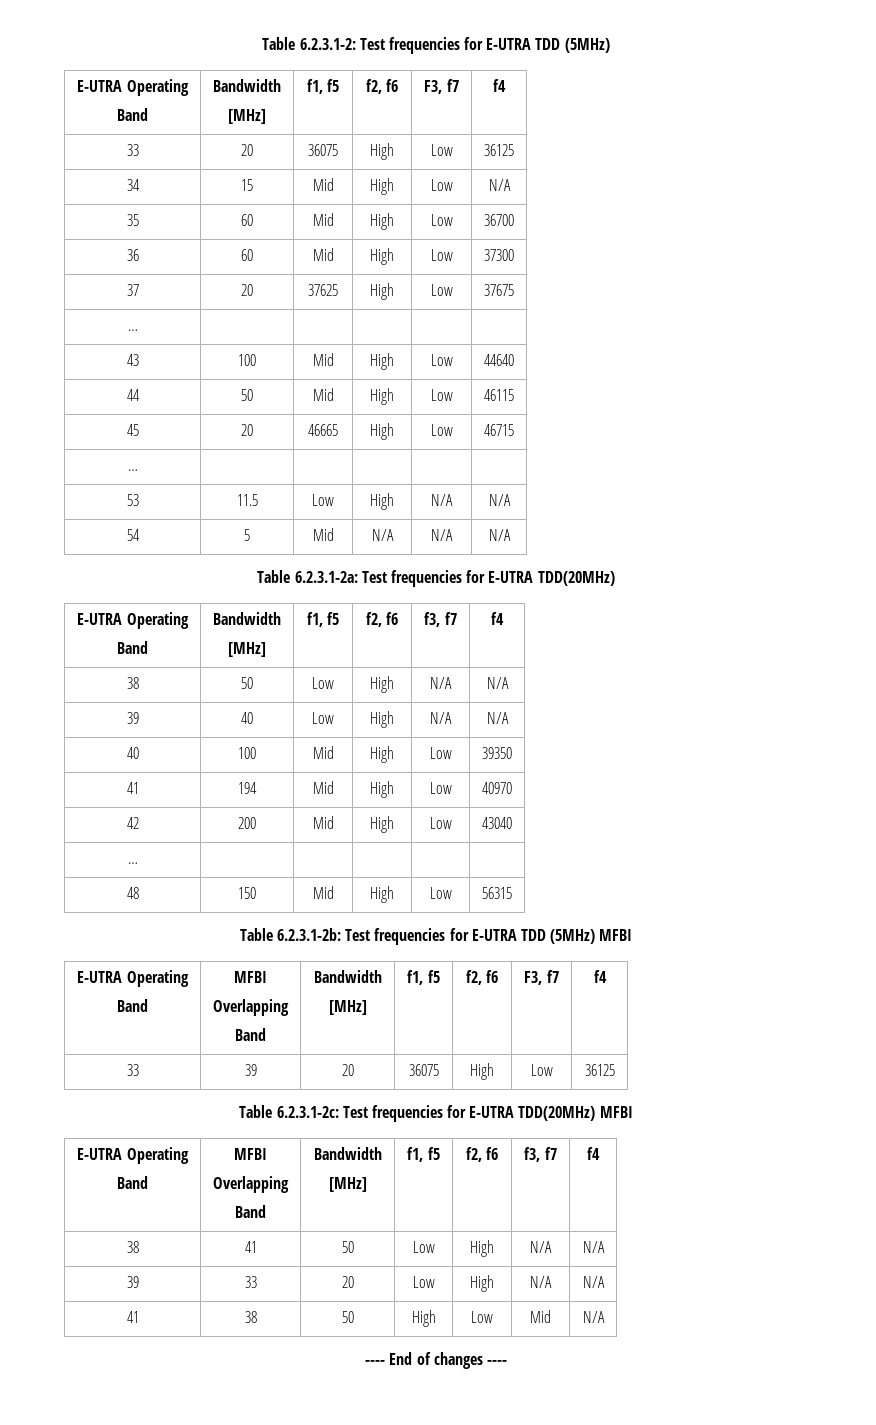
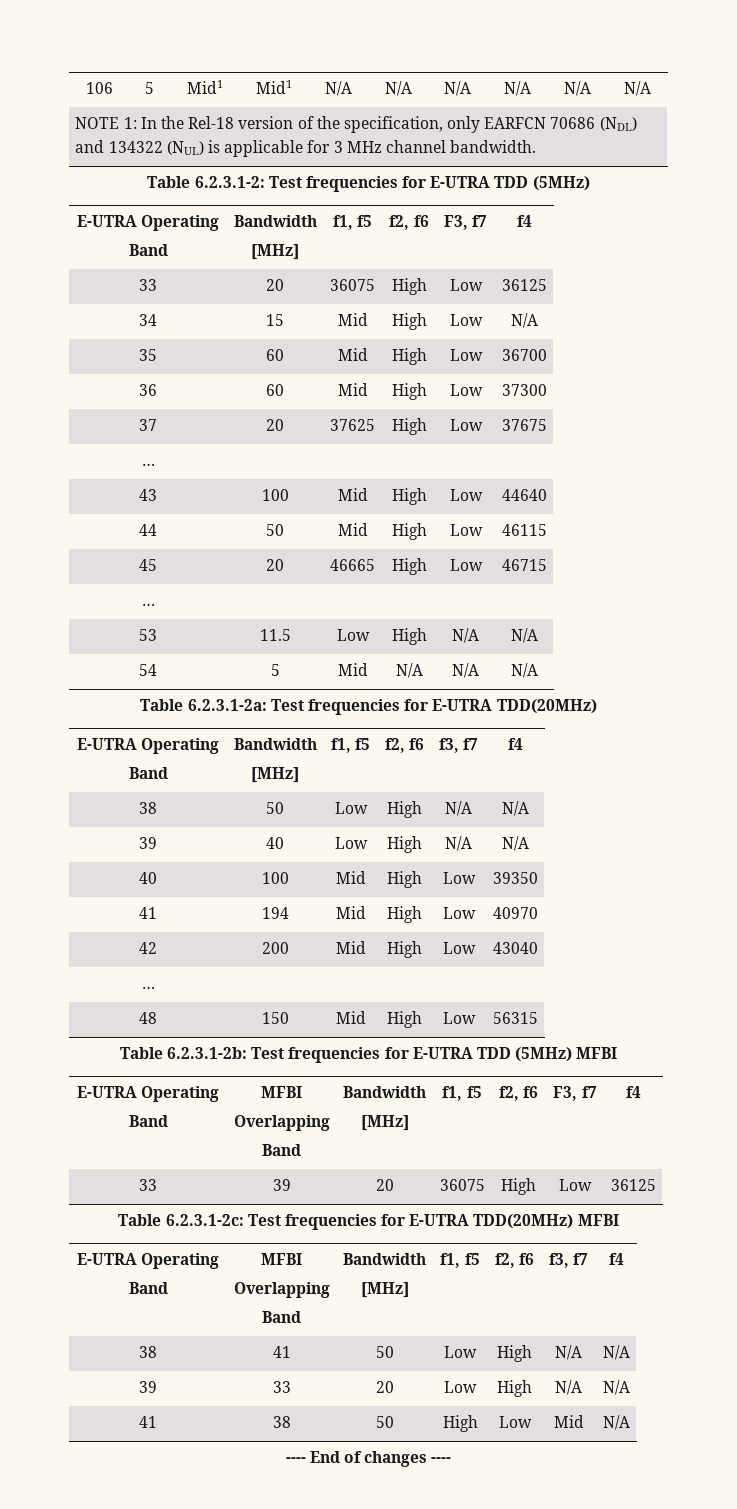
(262, 43) none -> [85,82,113,94] [145,82,154,94] [187,80,223,94] [256,80,292,94] [325,81,352,96] [384,81,412,96] [444,81,471,96] [504,81,531,96] [564,81,591,96] [624,81,651,96] [75,116,637,133] [75,140,537,157] 106 | 5 | Mid1 | Mid1 | N/A | N/A | N/A | N/A | N/A | N/A // NOTE 1: In the Rel-18 version of the specification, only EARFCN 70686 (NDL) and 134322 (NUL) is applicable for 3 MHz channel bandwidth. //

